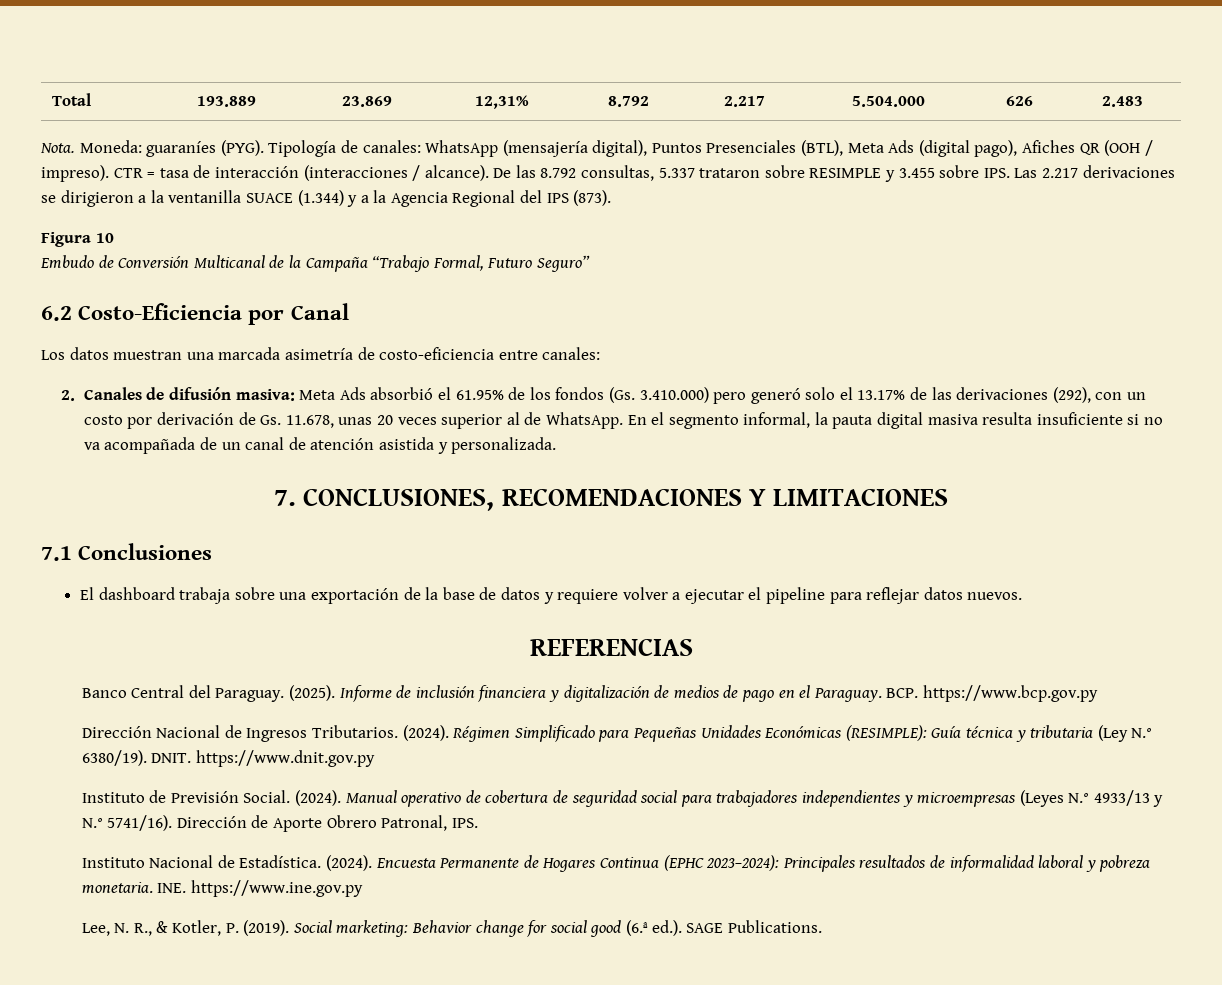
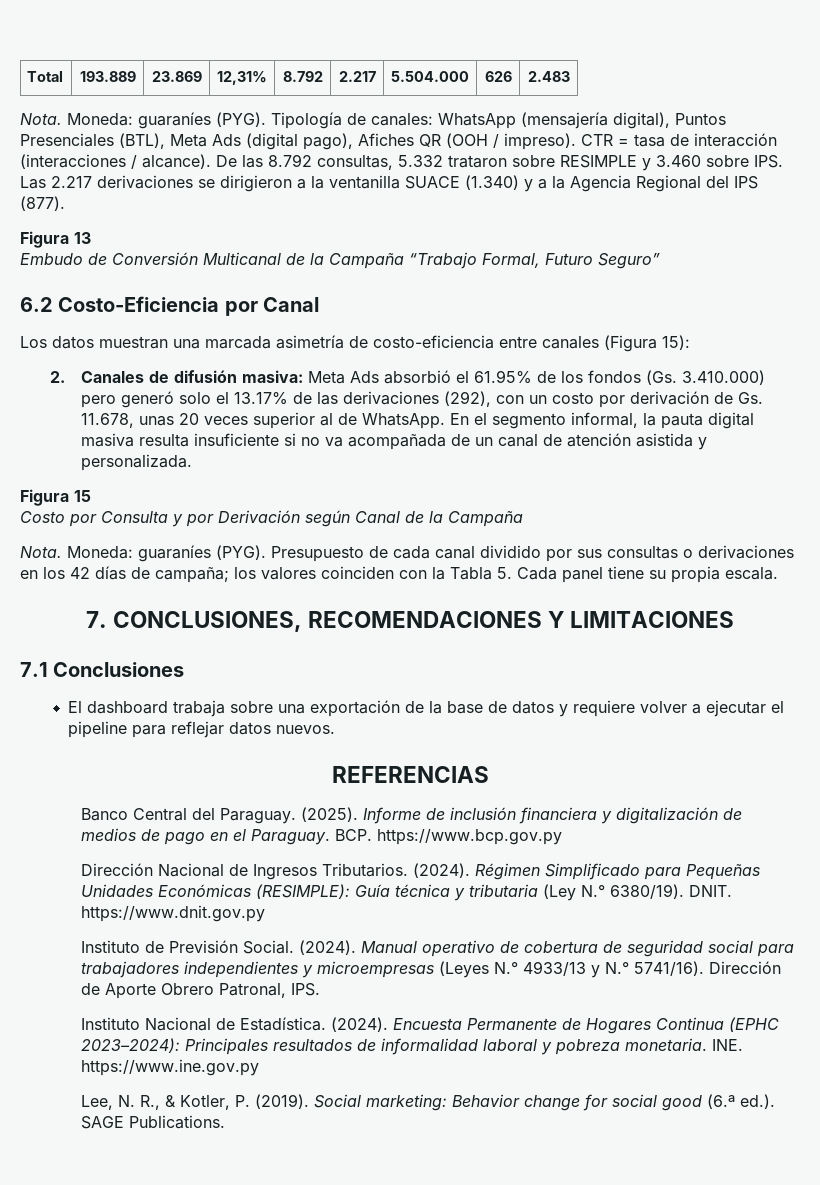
[658,168,695,178] 5.337 -> [398,155,443,167] 5.332
[898,168,935,178] 3.455 -> [656,155,701,167] 3.460
[297,190,344,206] (1.344) -> [465,175,519,190] (1.340)
[573,190,612,206] [41,232,114,247] (873). // Figura 10 -> [20,196,65,211] [20,231,91,248] (877). // Figura 13
[542,347,601,360] canales: -> [542,335,690,352] canales (Figura 15):
(557, 445) none -> [20,489,91,506] [20,510,523,527] [20,545,794,562] [20,566,778,583] // Figura 15 // Costo por Consulta y por Derivación según Canal de la Campaña // Nota. Moneda: guaraníes (PYG). Presupuesto de cada canal dividido por sus consultas o derivaciones en los 42 días de campaña; los valores coinciden con la Tabla 5. Cada panel tiene su propia escala.

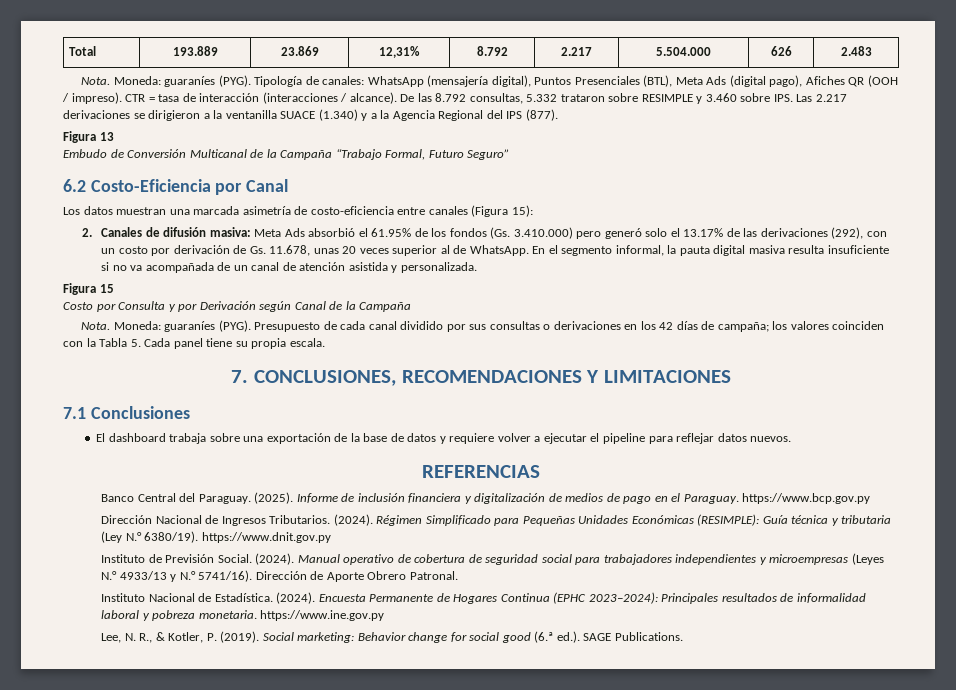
[334,829,372,841] BCP. -> (739, 499) none
[688,885,732,897] DNIT. -> (199, 537) none
[218,983,320,998] Patronal, IPS. -> [409,571,458,580] Patronal.
[711,1039,743,1051] INE. -> (257, 614) none

